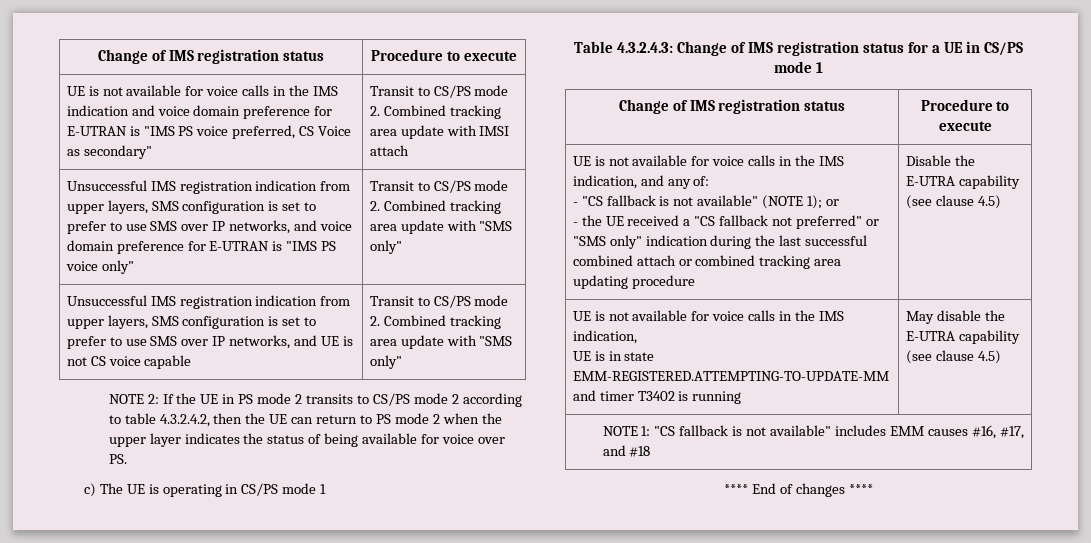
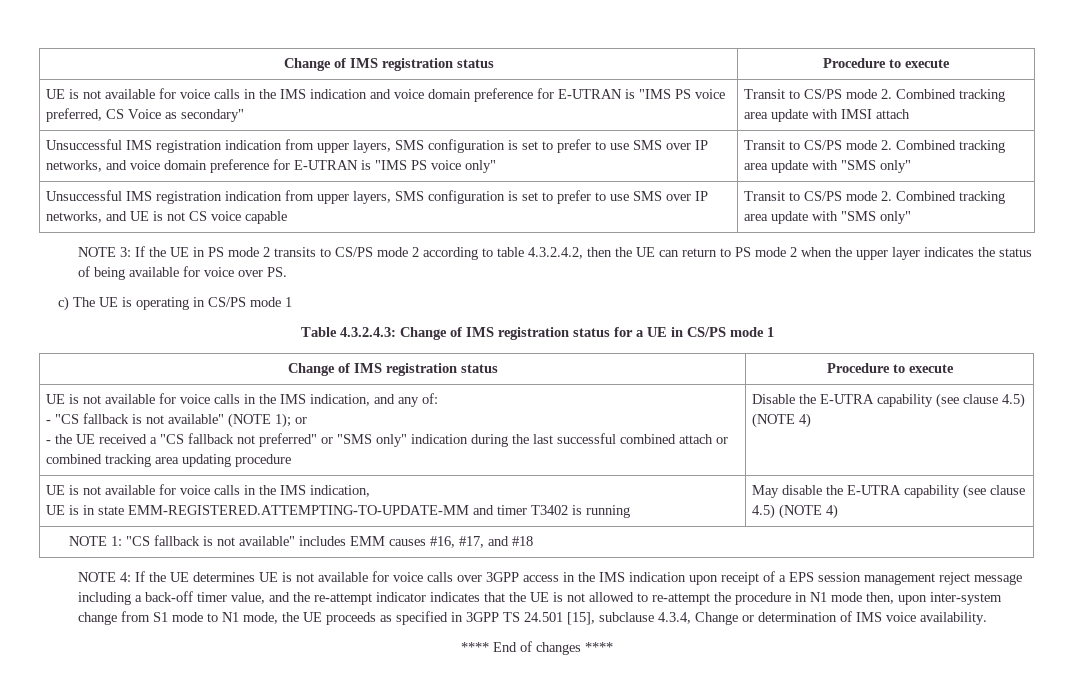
[147,394,159,404] 2: -> [119,247,131,257] 3:
(1001, 202) none -> [751,413,811,428] (NOTE 4)
(1001, 357) none -> [778,504,838,519] (NOTE 4)
(651, 451) none -> [77,571,1022,585] [77,591,1002,605] [77,611,987,625] // NOTE 4: If the UE determines UE is not available for voice calls over 3GPP access in the IMS indication upon receipt of a EPS session management reject message including a back-off timer value, and the re-attempt indicator indicates that the UE is not allowed to re-attempt the procedure in N1 mode then, upon inter-system change from S1 mode to N1 mode, the UE proceeds as specified in 3GPP TS 24.501 [15], subclause 4.3.4, Change or determination of IMS voice availability.

